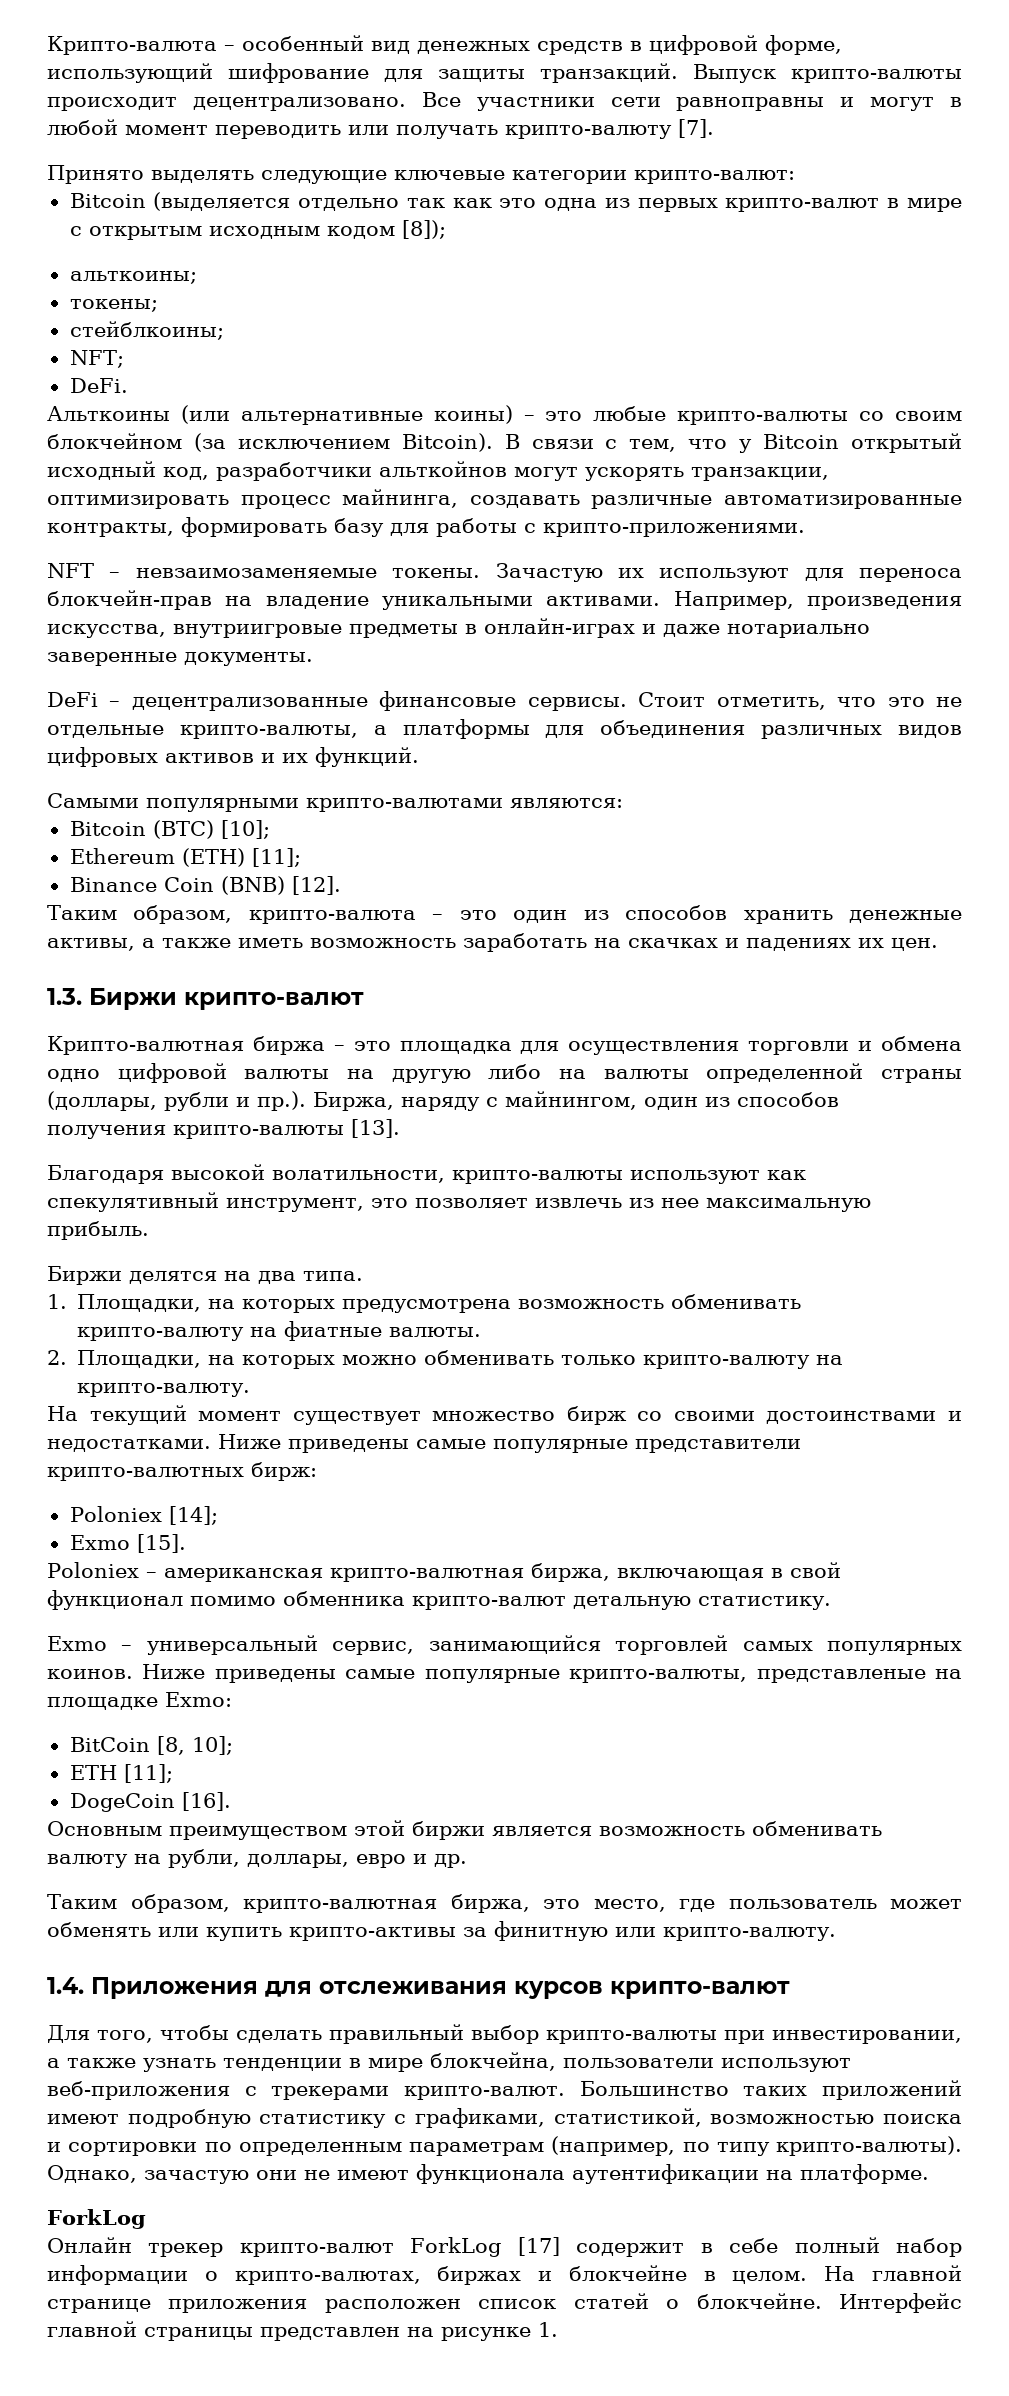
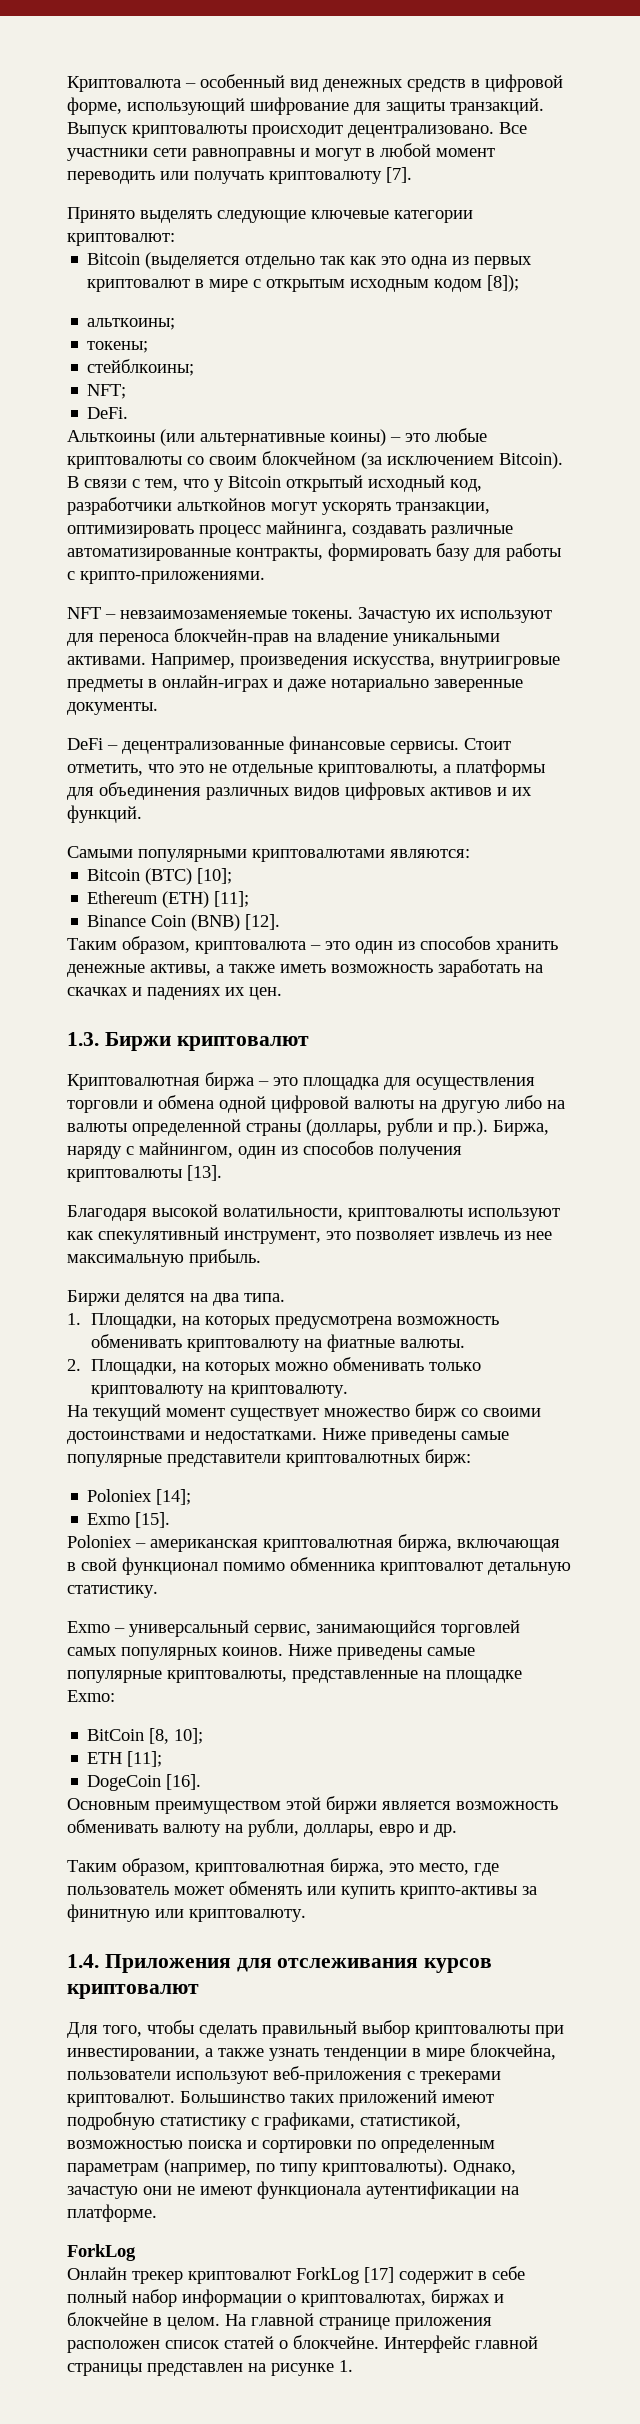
[47,36,217,55] Крипто-валюта -> [67,76,181,92] Криптовалюта
[791,69,962,83] крипто-валюты -> [132,125,247,138] криптовалюты
[505,125,672,139] крипто-валюту -> [269,171,382,184] криптовалюту
[634,170,795,184] крипто-валют: -> [67,233,175,246] криптовалют:
[725,198,880,212] крипто-валют -> [87,279,191,292] криптовалют
[677,411,849,425] крипто-валюты -> [67,456,182,469] криптовалюты
[179,725,358,739] крипто-валюты, -> [318,764,438,777] криптовалюты,
[306,798,503,812] крипто-валютами -> [252,849,385,862] криптовалютами
[248,910,416,924] крипто-валюта -> [195,941,306,954] криптовалюта
[184,992,364,1010] [47,1036,244,1055] крипто-валют // Крипто-валютная -> [176,1036,309,1051] [67,1074,200,1090] криптовалют // Криптовалютная
[47,1069,100,1082] одно -> [219,1096,266,1113] одной
[173,1125,344,1139] крипто-валюты -> [67,1169,182,1182] криптовалюты
[452,1170,623,1184] крипто-валюты -> [348,1208,463,1221] криптовалюты
[77,1327,245,1341] крипто-валюту -> [187,1339,301,1352] криптовалюту
[643,1355,844,1369] [77,1383,251,1397] крипто-валюту на крипто-валюту. -> [91,1385,349,1398] криптовалюту на криптовалюту.
[47,1467,244,1481] крипто-валютных -> [286,1454,421,1467] криптовалютных
[329,1568,524,1582] крипто-валютная -> [263,1539,393,1552] криптовалютная
[412,1596,566,1610] крипто-валют -> [380,1562,483,1575] криптовалют
[569,1669,926,1683] крипто-валюты, представленые -> [167,1670,418,1683] криптовалюты, представленные
[243,1899,437,1913] крипто-валютная -> [195,1863,325,1876] криптовалютная
[663,1927,836,1941] крипто-валюту. -> [189,1909,306,1922] криптовалюту.
[610,1981,790,1999] крипто-валют -> [67,1984,199,1999] криптовалют
[546,2030,717,2044] крипто-валюты -> [415,2025,530,2038] криптовалюты
[404,2086,565,2100] крипто-валют. -> [67,2094,175,2107] криптовалют.
[776,2136,962,2156] крипто-валюты). -> [322,2159,448,2176] криптовалюты).
[239,2243,394,2257] крипто-валют -> [188,2271,291,2284] криптовалют
[234,2271,421,2285] крипто-валютах, -> [301,2294,426,2307] криптовалютах,

